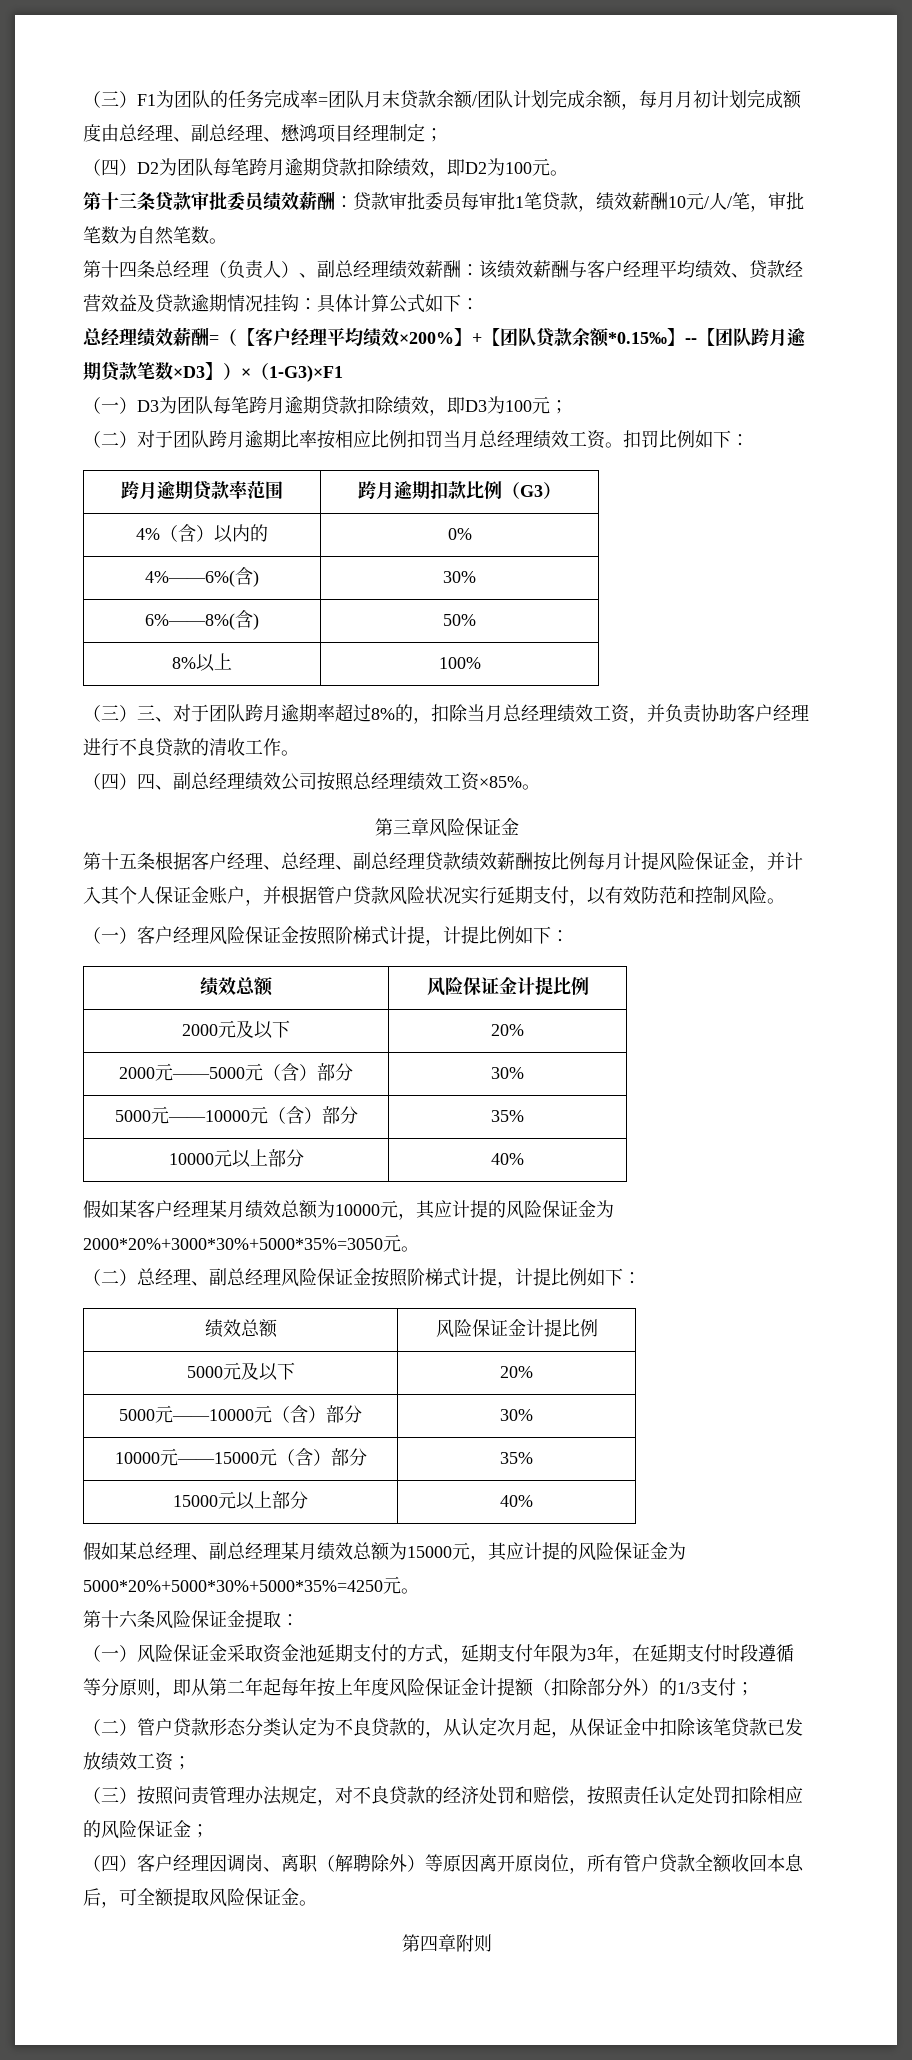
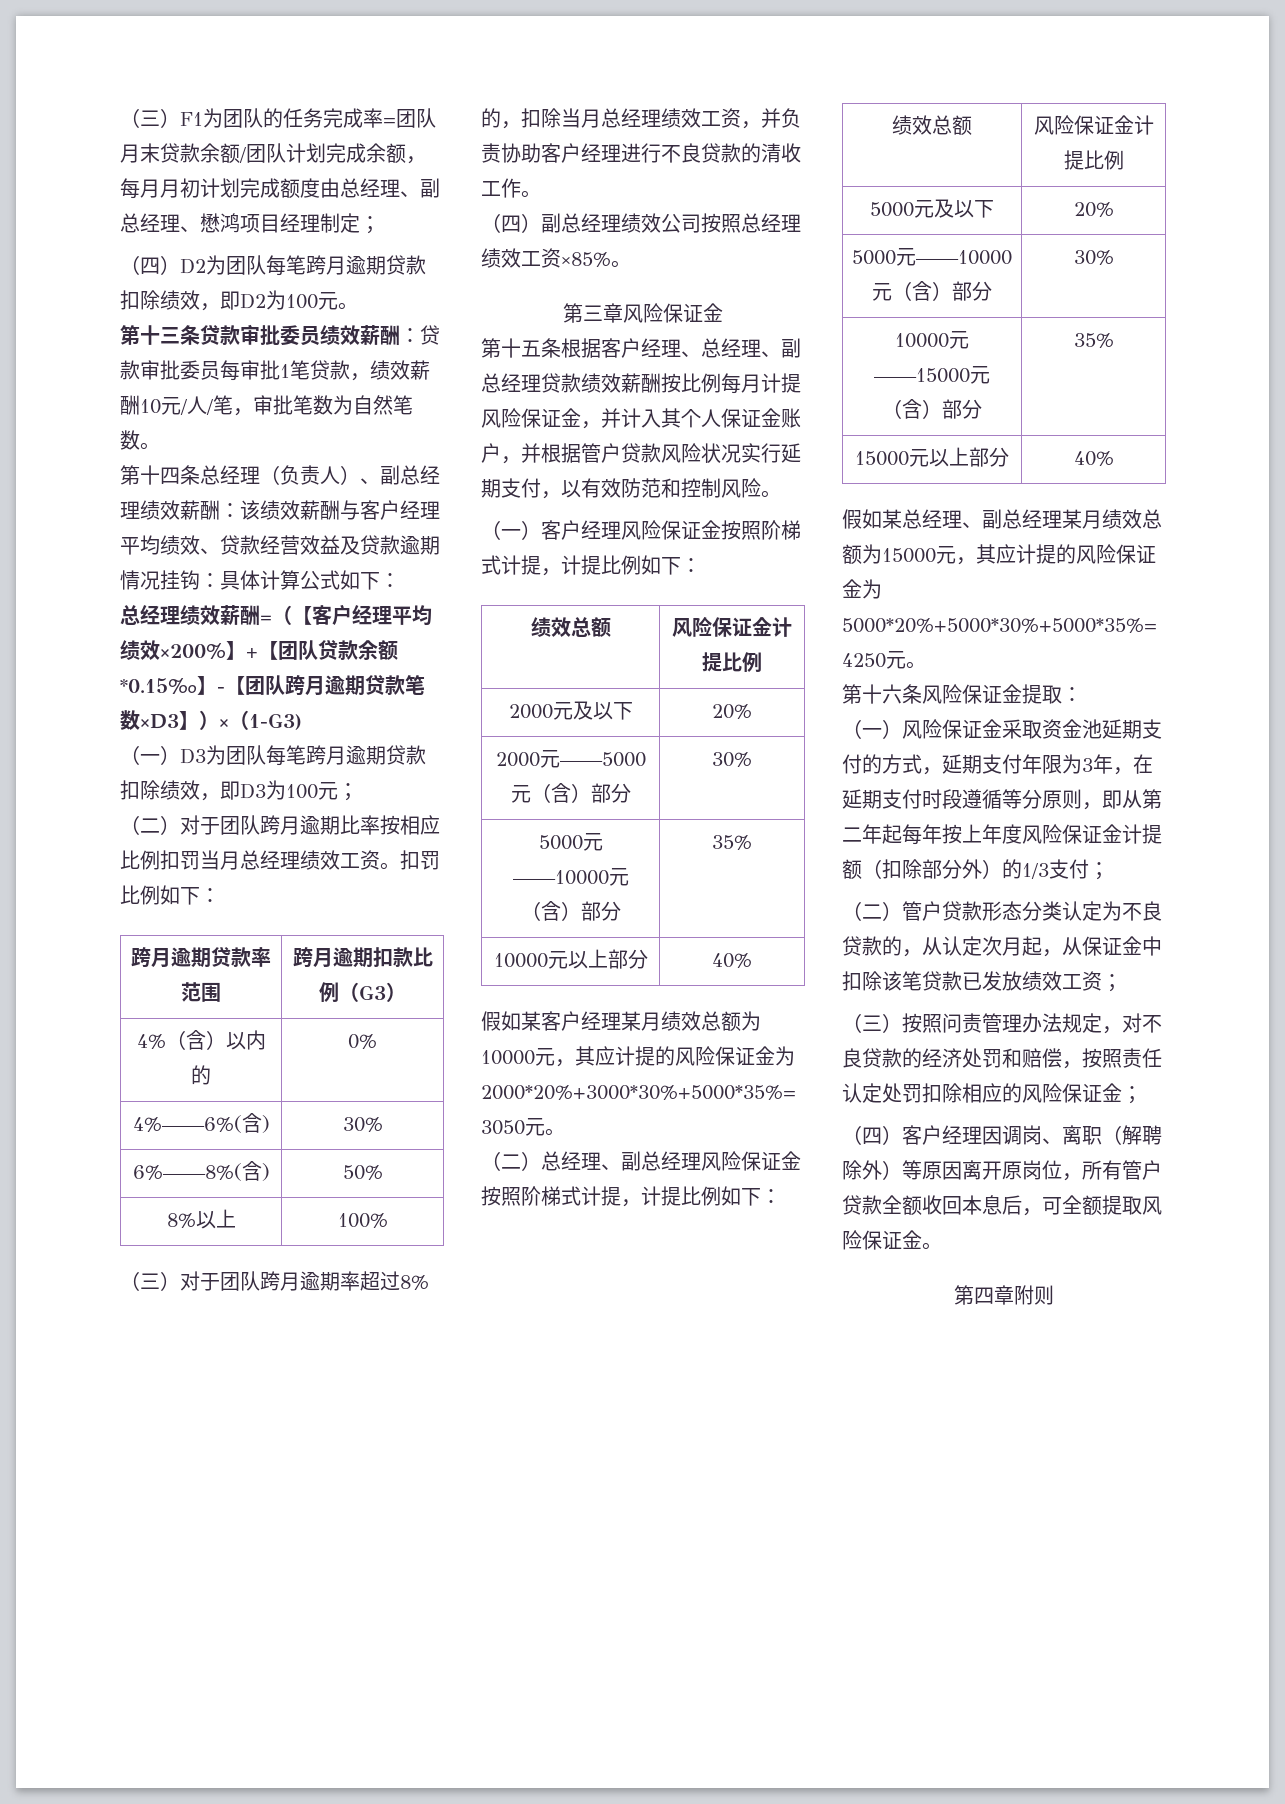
[685,338,697,344] -- -> [217,687,225,693] -
[269,365,343,382] 1-G3)×F1 -> [249,713,302,730] 1-G3)
[137,705,173,722] 三、 -> (180, 1281) none
[137,773,173,790] 四、 -> (541, 223) none

